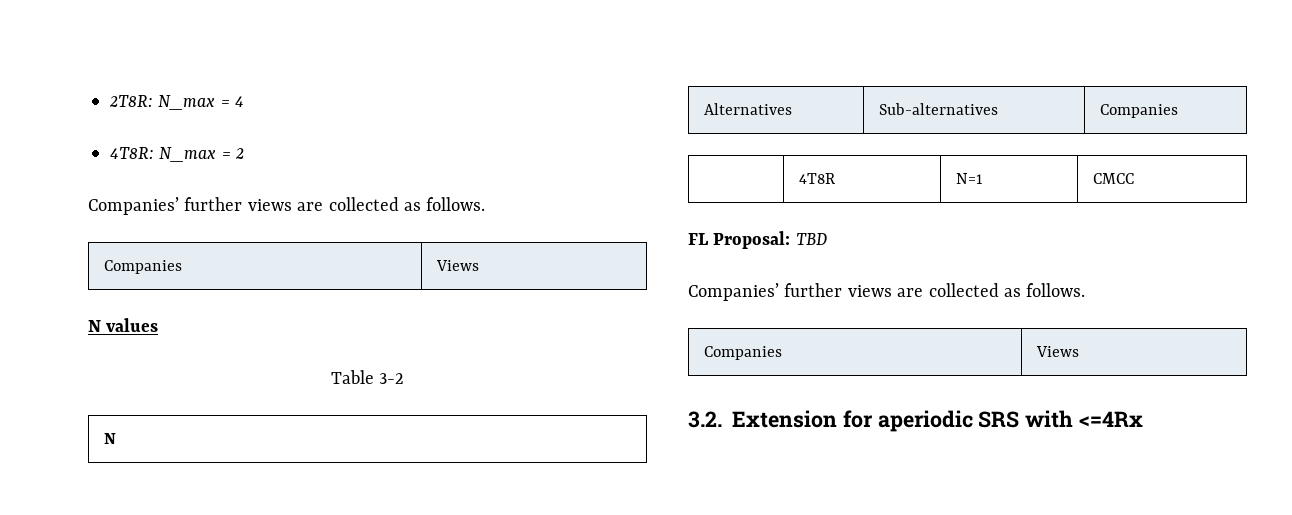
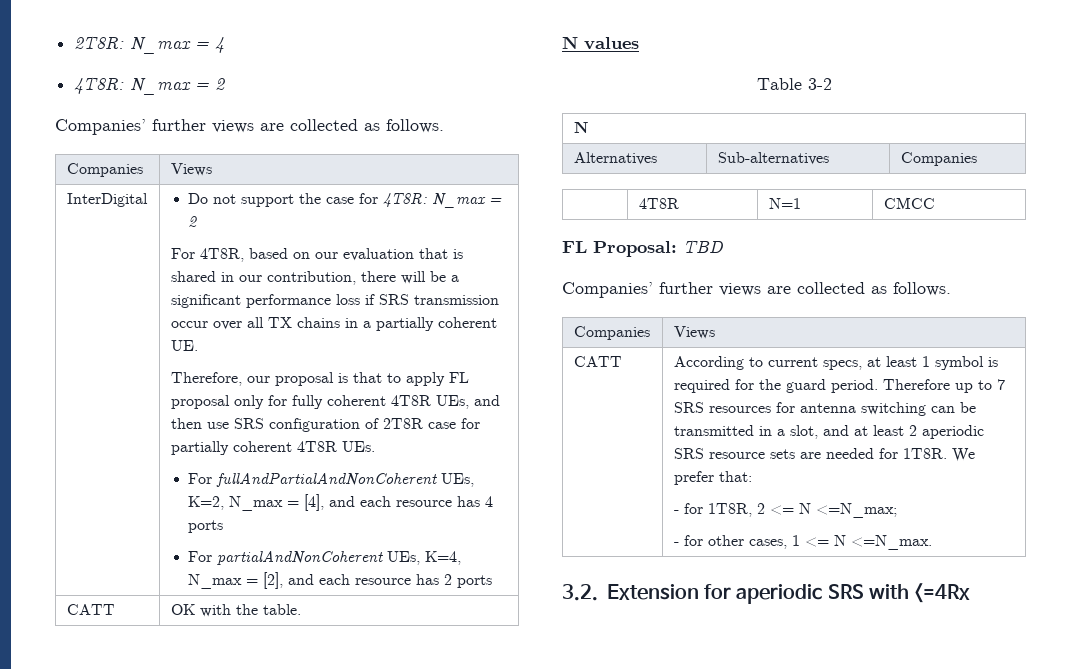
(479, 265) none -> [66,193,148,207] [188,193,503,208] [188,216,198,227] [170,248,463,262] [170,271,459,285] [170,294,499,308] [170,317,497,331] [170,340,198,351] [170,372,469,386] [170,395,500,409] [170,418,480,432] [170,441,375,455] [188,472,475,487] [188,494,494,511] [188,520,224,533] [188,550,462,565] [188,572,493,589] [66,604,115,615] [170,604,301,617] // InterDigital | Do not support the case for 4T8R: N_max = 2 // For 4T8R, based on our evaluation that is shared in our contribution, there will be a significant performance loss if SRS transmission occur over all TX chains in a partially coherent UE. // Therefore, our proposal is that to apply FL proposal only for fully coherent 4T8R UEs, and then use SRS configuration of 2T8R case for partially coherent 4T8R UEs. // For fullAndPartialAndNonCoherent UEs, K=2, N_max = [4], and each resource has 4 ports // For partialAndNonCoherent UEs, K=4, N_max = [2], and each resource has 2 ports // CATT | OK with the table.
(1079, 351) none -> [573,356,622,367] [673,356,998,370] [673,379,1005,393] [673,402,976,416] [673,425,984,439] [673,448,975,462] [673,471,752,485] [673,503,897,518] [673,535,932,550] // CATT | According to current specs, at least 1 symbol is required for the guard period. Therefore up to 7 SRS resources for antenna switching can be transmitted in a slot, and at least 2 aperiodic SRS resource sets are needed for 1T8R. We prefer that: // - for 1T8R, 2 <= N <=N_max; // - for other cases, 1 <= N <=N_max.

